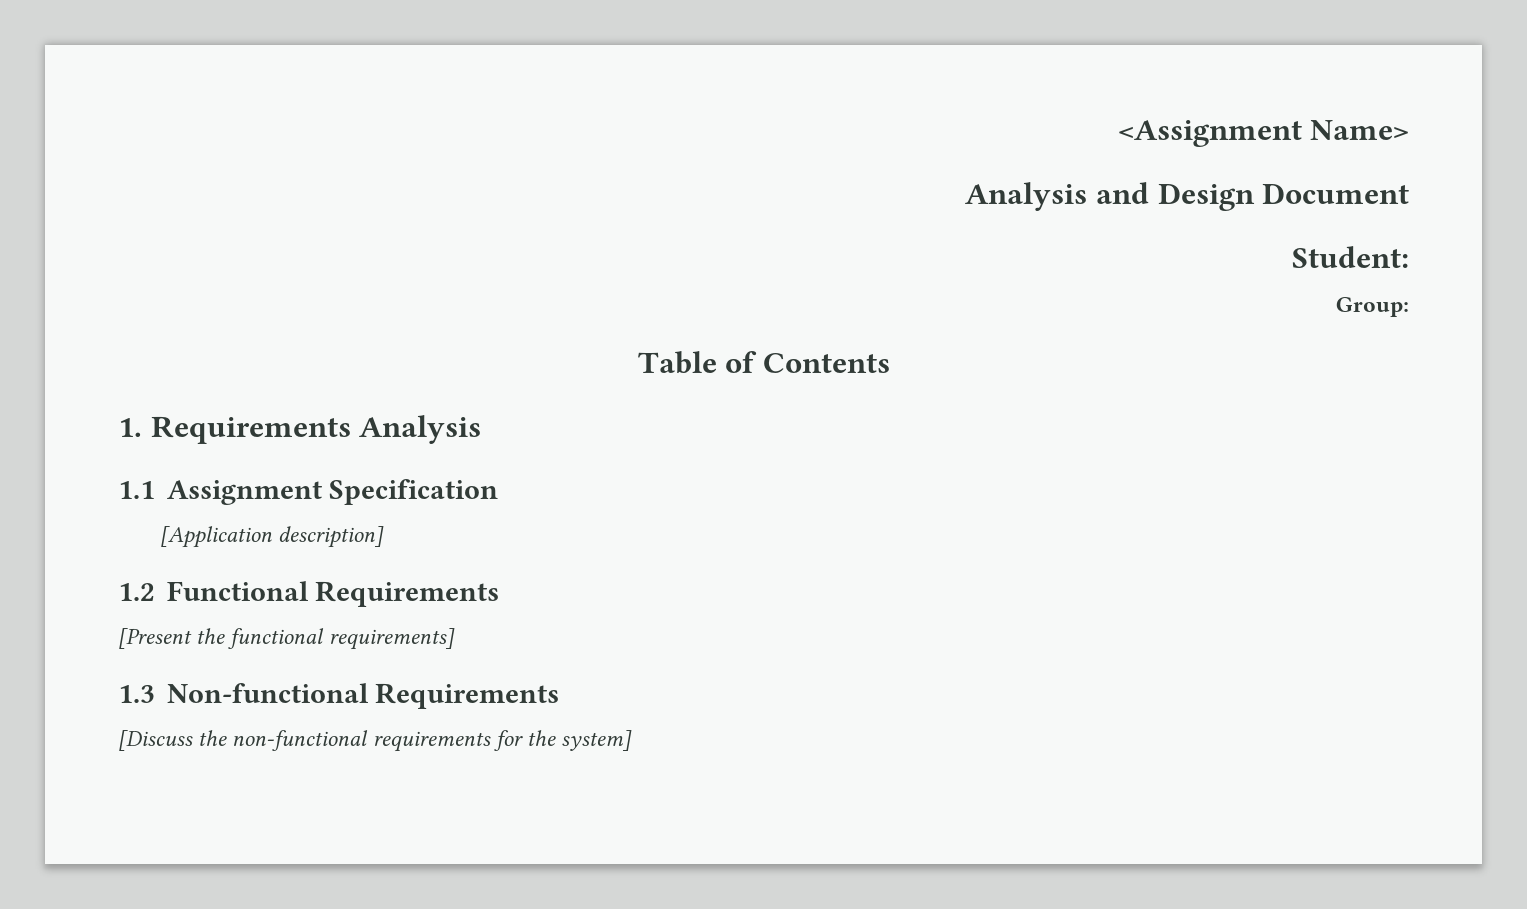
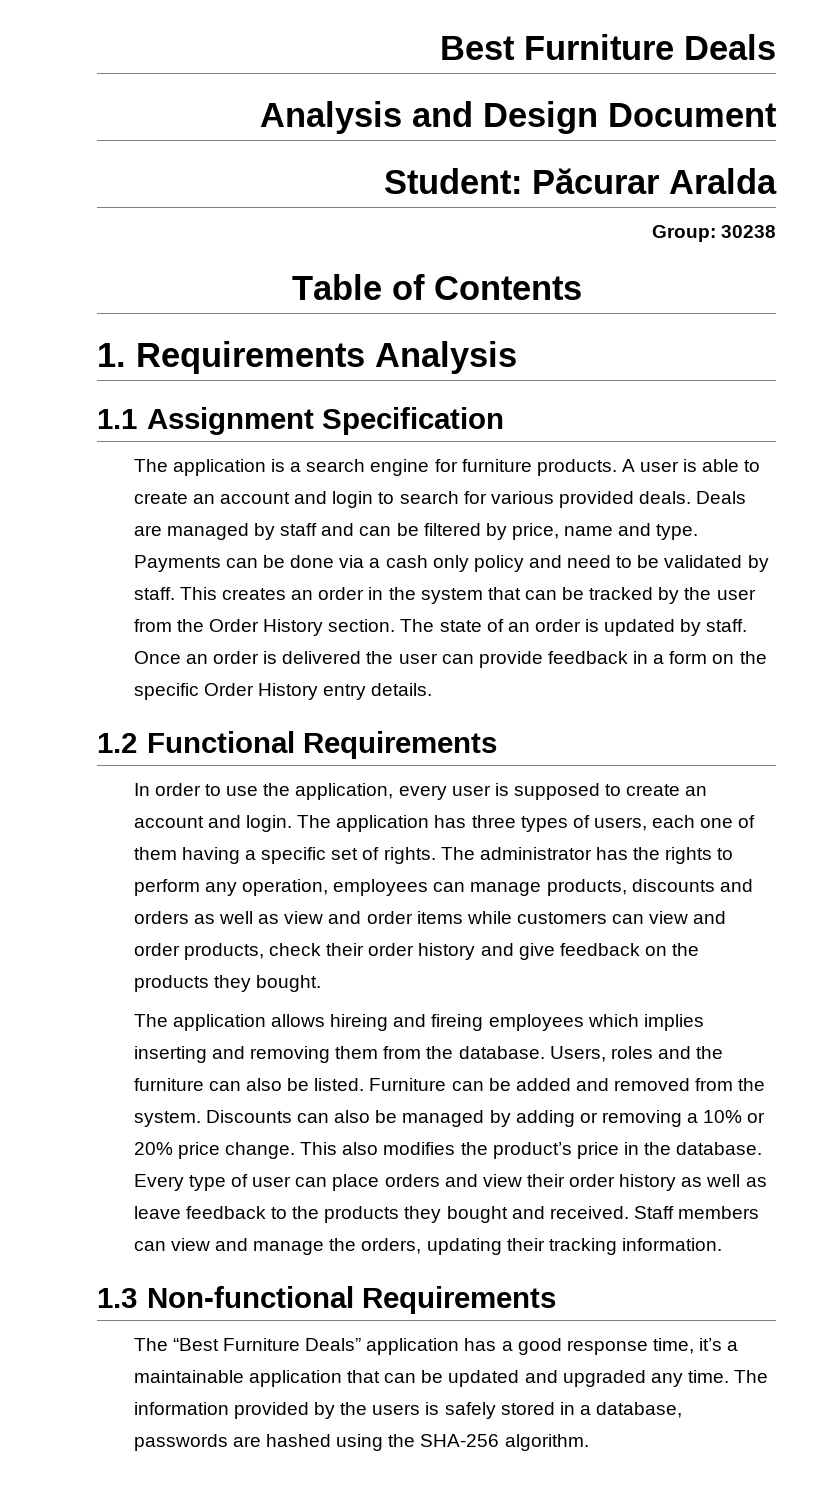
[1117,120,1409,147] <Assignment Name> -> [440,34,776,60] Best Furniture Deals
(1409, 257) none -> [532,168,777,194] Păcurar Aralda
(1409, 307) none -> [721,225,776,238] 30238
[159,526,384,548] [118,581,500,607] [118,628,455,650] [118,683,560,709] [118,730,633,752] [Application description] // 1.2 Functional Requirements // [Present the functional requirements] // 1.3 Non-functional Requirements // [Discuss the non-functional requirements for the system] -> [133,459,761,476] [133,491,747,508] [133,523,699,540] [133,555,769,572] [133,587,756,604] [133,619,748,636] [133,651,767,668] [133,683,433,700] [97,731,497,759] [133,783,708,800] [133,815,756,832] [133,847,734,864] [133,879,753,896] [133,911,727,924] [133,943,700,960] [133,975,321,992] [133,1014,704,1031] [133,1046,724,1063] [133,1078,766,1091] [133,1110,766,1127] [133,1142,763,1159] [133,1174,767,1191] [133,1206,760,1223] [133,1238,722,1255] [97,1286,556,1314] [133,1338,739,1355] [133,1370,769,1387] [133,1402,683,1419] [133,1434,589,1451] The application is a search engine for furniture products. A user is able to create an account and login to search for various provided deals. Deals are managed by staff and can be filtered by price, name and type. Payments can be done via a cash only policy and need to be validated by staff. This creates an order in the system that can be tracked by the user from the Order History section. The state of an order is updated by staff. Once an order is delivered the user can provide feedback in a form on the specific Order History entry details. // 1.2 Functional Requirements // In order to use the application, every user is supposed to create an account and login. The application has three types of users, each one of them having a specific set of rights. The administrator has the rights to perform any operation, employees can manage products, discounts and orders as well as view and order items while customers can view and order products, check their order history and give feedback on the products they bought. // The application allows hireing and fireing employees which implies inserting and removing them from the database. Users, roles and the furniture can also be listed. Furniture can be added and removed from the system. Discounts can also be managed by adding or removing a 10% or 20% price change. This also modifies the product’s price in the database. Every type of user can place orders and view their order history as well as leave feedback to the products they bought and received. Staff members can view and manage the orders, updating their tracking information. // 1.3 Non-functional Requirements // The “Best Furniture Deals” application has a good response time, it’s a maintainable application that can be updated and upgraded any time. The information provided by the users is safely stored in a database, passwords are hashed using the SHA-256 algorithm.

